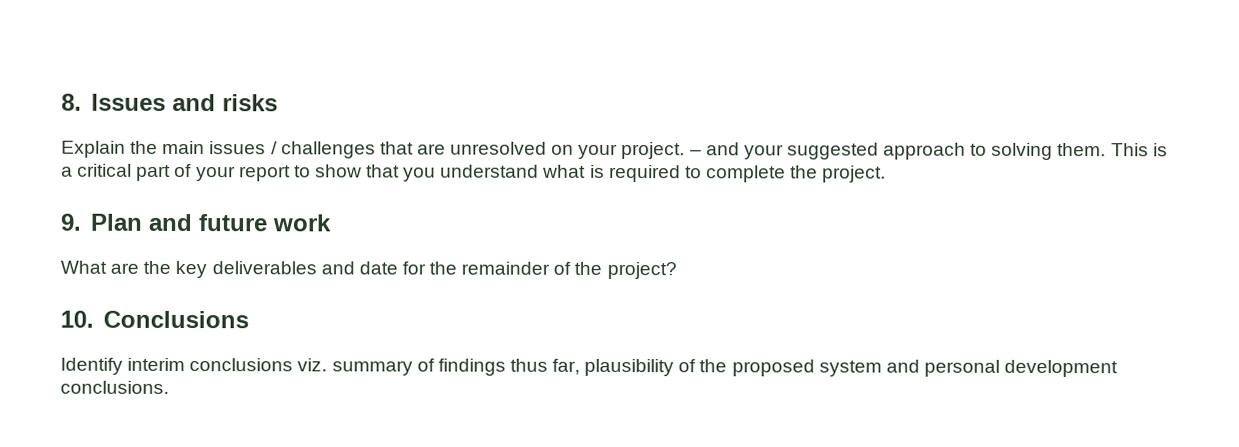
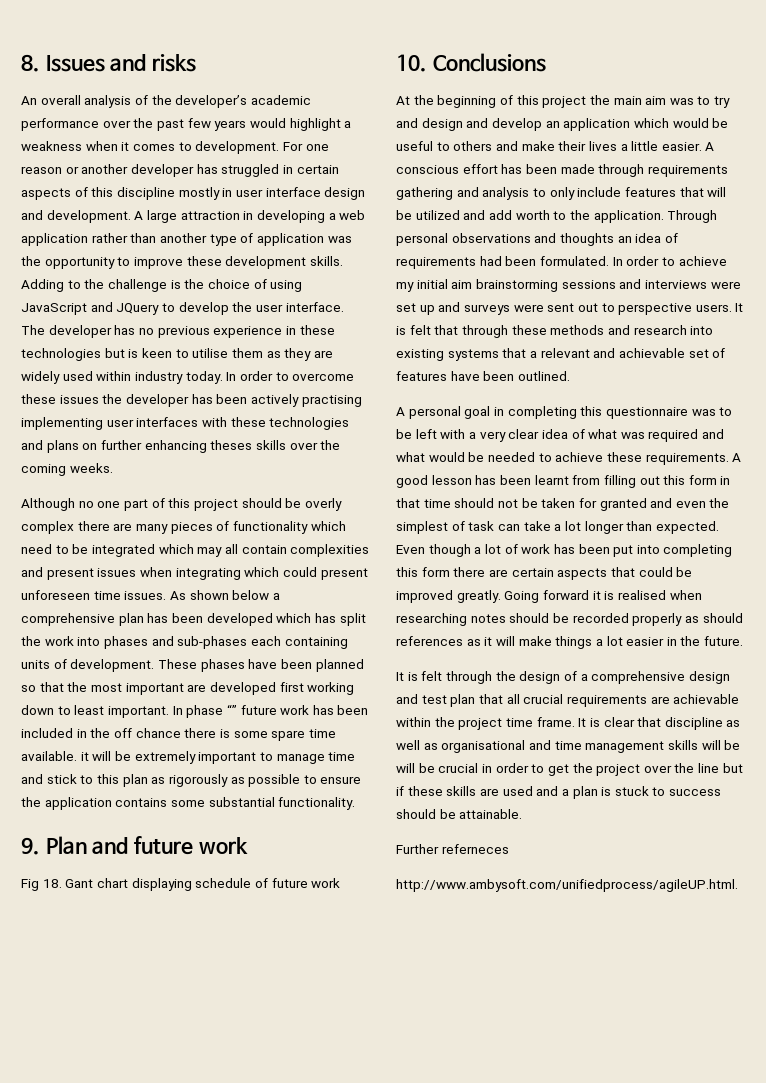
[61,140,1168,160] [61,163,887,183] Explain the main issues / challenges that are unresolved on your project. – and your suggested approach to solving them. This is a critical part of your report to show that you understand what is required to complete the project. -> [21,95,311,108] [21,118,352,131] [21,141,329,154] [21,164,339,177] [21,187,366,200] [21,210,366,223] [21,233,352,246] [21,256,343,269] [21,279,303,292] [21,302,344,315] [21,325,335,338] [21,348,333,361] [21,371,355,384] [21,394,362,407] [21,417,350,430] [21,440,341,453] [21,463,113,476] [21,498,342,511] [21,521,346,534] [21,544,370,557] [21,567,368,580] [21,590,280,600] [21,613,366,626] [21,636,348,649] [21,659,364,672] [21,682,355,695] [21,704,369,718] [21,728,336,741] [21,751,356,764] [21,774,362,787] [21,797,356,810] An overall analysis of the developer’s academic performance over the past few years would highlight a weakness when it comes to development. For one reason or another developer has struggled in certain aspects of this discipline mostly in user interface design and development. A large attraction in developing a web application rather than another type of application was the opportunity to improve these development skills. Adding to the challenge is the choice of using JavaScript and JQuery to develop the user interface. The developer has no previous experience in these technologies but is keen to utilise them as they are widely used within industry today. In order to overcome these issues the developer has been actively practising implementing user interfaces with these technologies and plans on further enhancing theses skills over the coming weeks. // Although no one part of this project should be overly complex there are many pieces of functionality which need to be integrated which may all contain complexities and present issues when integrating which could present unforeseen time issues. As shown below a comprehensive plan has been developed which has split the work into phases and sub-phases each containing units of development. These phases have been planned so that the most important are developed first working down to least important. In phase “” future work has been included in the off chance there is some spare time available. it will be extremely important to manage time and stick to this plan as rigorously as possible to ensure the application contains some substantial functionality.
[60,260,677,280] [60,310,249,329] [60,357,1119,378] [60,380,169,394] What are the key deliverables and date for the remainder of the project? // 10. Conclusions // Identify interim conclusions viz. summary of findings thus far, plausibility of the proposed system and personal development conclusions. -> [21,878,341,891] [396,53,546,72] [396,95,731,108] [396,118,729,131] [396,141,715,151] [396,164,728,177] [396,187,727,200] [396,210,718,223] [396,233,678,246] [396,256,727,269] [396,279,741,292] [396,302,744,315] [396,325,714,338] [396,348,726,361] [396,371,570,381] [396,406,733,419] [396,429,725,442] [396,452,742,465] [396,475,731,488] [396,498,730,511] [396,521,719,534] [396,544,733,557] [396,567,693,580] [396,590,702,603] [396,613,743,626] [396,636,744,649] [396,671,730,684] [396,694,740,707] [396,717,741,730] [396,740,741,753] [396,763,743,776] [396,786,722,799] [396,809,523,819] [396,844,509,854] [396,879,738,892] Fig 18. Gant chart displaying schedule of future work // 10. Conclusions // At the beginning of this project the main aim was to try and design and develop an application which would be useful to others and make their lives a little easier. A conscious effort has been made through requirements gathering and analysis to only include features that will be utilized and add worth to the application. Through personal observations and thoughts an idea of requirements had been formulated. In order to achieve my initial aim brainstorming sessions and interviews were set up and surveys were sent out to perspective users. It is felt that through these methods and research into existing systems that a relevant and achievable set of features have been outlined. // A personal goal in completing this questionnaire was to be left with a very clear idea of what was required and what would be needed to achieve these requirements. A good lesson has been learnt from filling out this form in that time should not be taken for granted and even the simplest of task can take a lot longer than expected. Even though a lot of work has been put into completing this form there are certain aspects that could be improved greatly. Going forward it is realised when researching notes should be recorded properly as should references as it will make things a lot easier in the future. // It is felt through the design of a comprehensive design and test plan that all crucial requirements are achievable within the project time frame. It is clear that discipline as well as organisational and time management skills will be will be crucial in order to get the project over the line but if these skills are used and a plan is stuck to success should be attainable. // Further referneces // http://www.ambysoft.com/unifiedprocess/agileUP.html.

